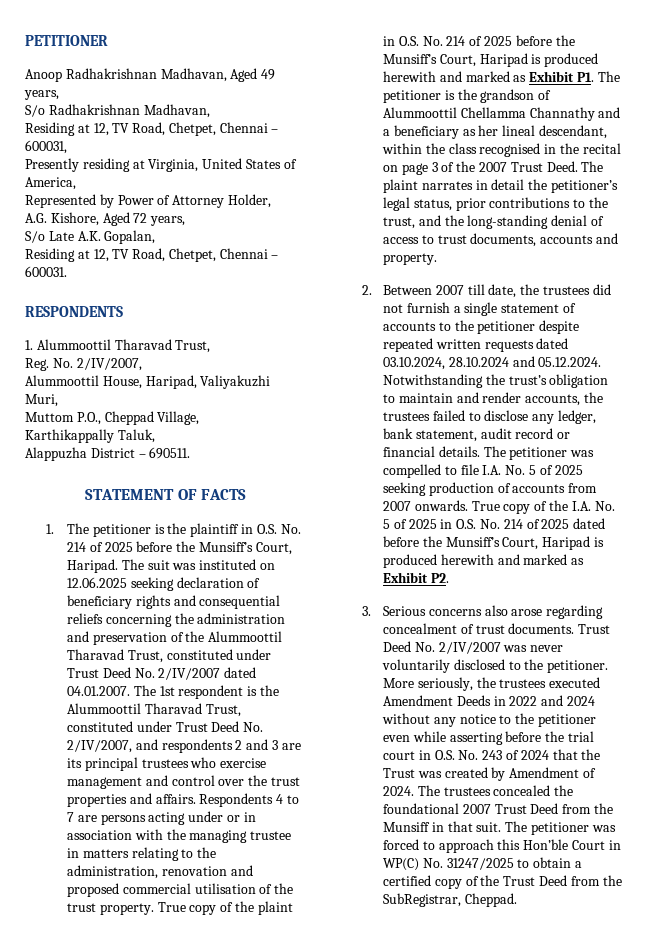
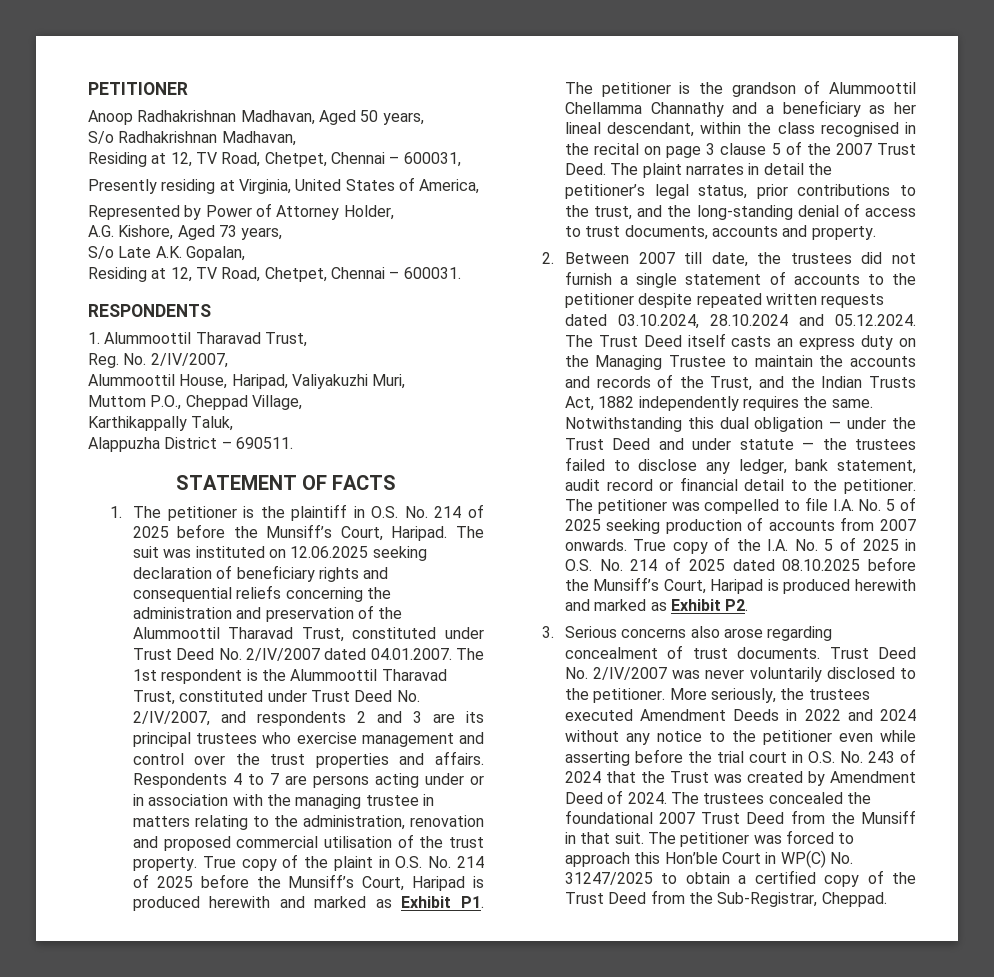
[261,69,276,80] 49 -> [360,110,379,122] 50
[133,213,148,223] 72 -> [218,225,237,237] 73
(438, 167) none -> [720,143,781,155] clause 5
[383,374,609,388] [383,392,581,406] Notwithstanding the trust’s obligation to maintain and render accounts, -> [564,333,916,350] [564,355,916,370] [564,374,916,391] [564,396,873,411] [564,417,916,432] [564,438,815,450] The Trust Deed itself casts an express duty on the Managing Trustee to maintain the accounts and records of the Trust, and the Indian Trusts Act, 1882 independently requires the same. Notwithstanding this dual obligation — under the Trust Deed and under statute —
[438,446,480,457] details. -> [744,479,916,494] detail to the petitioner.
(606, 523) none -> [782,559,861,571] 08.10.2025
(580, 772) none -> [564,792,603,804] Deed
[383,893,462,907] SubRegistrar, -> [717,892,818,907] Sub-Registrar,

